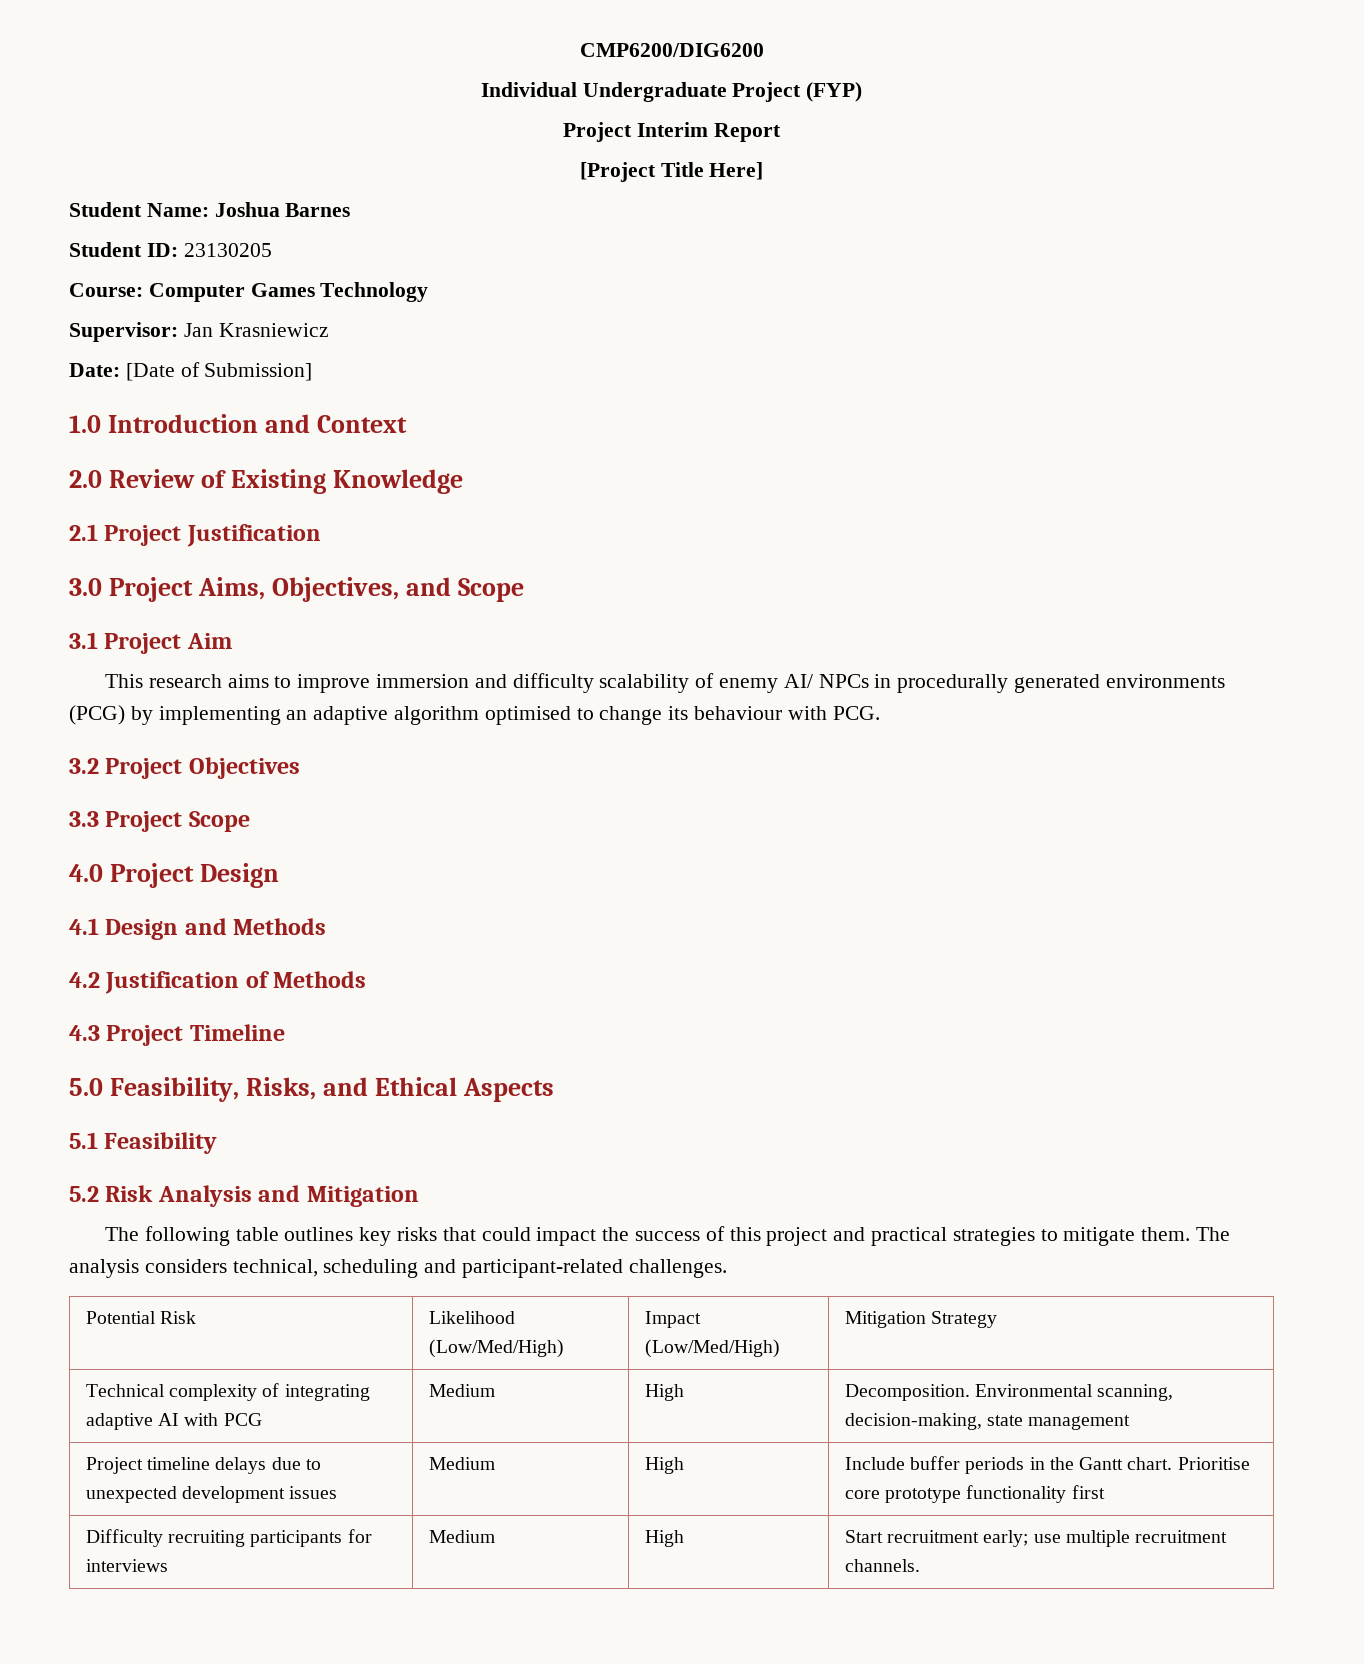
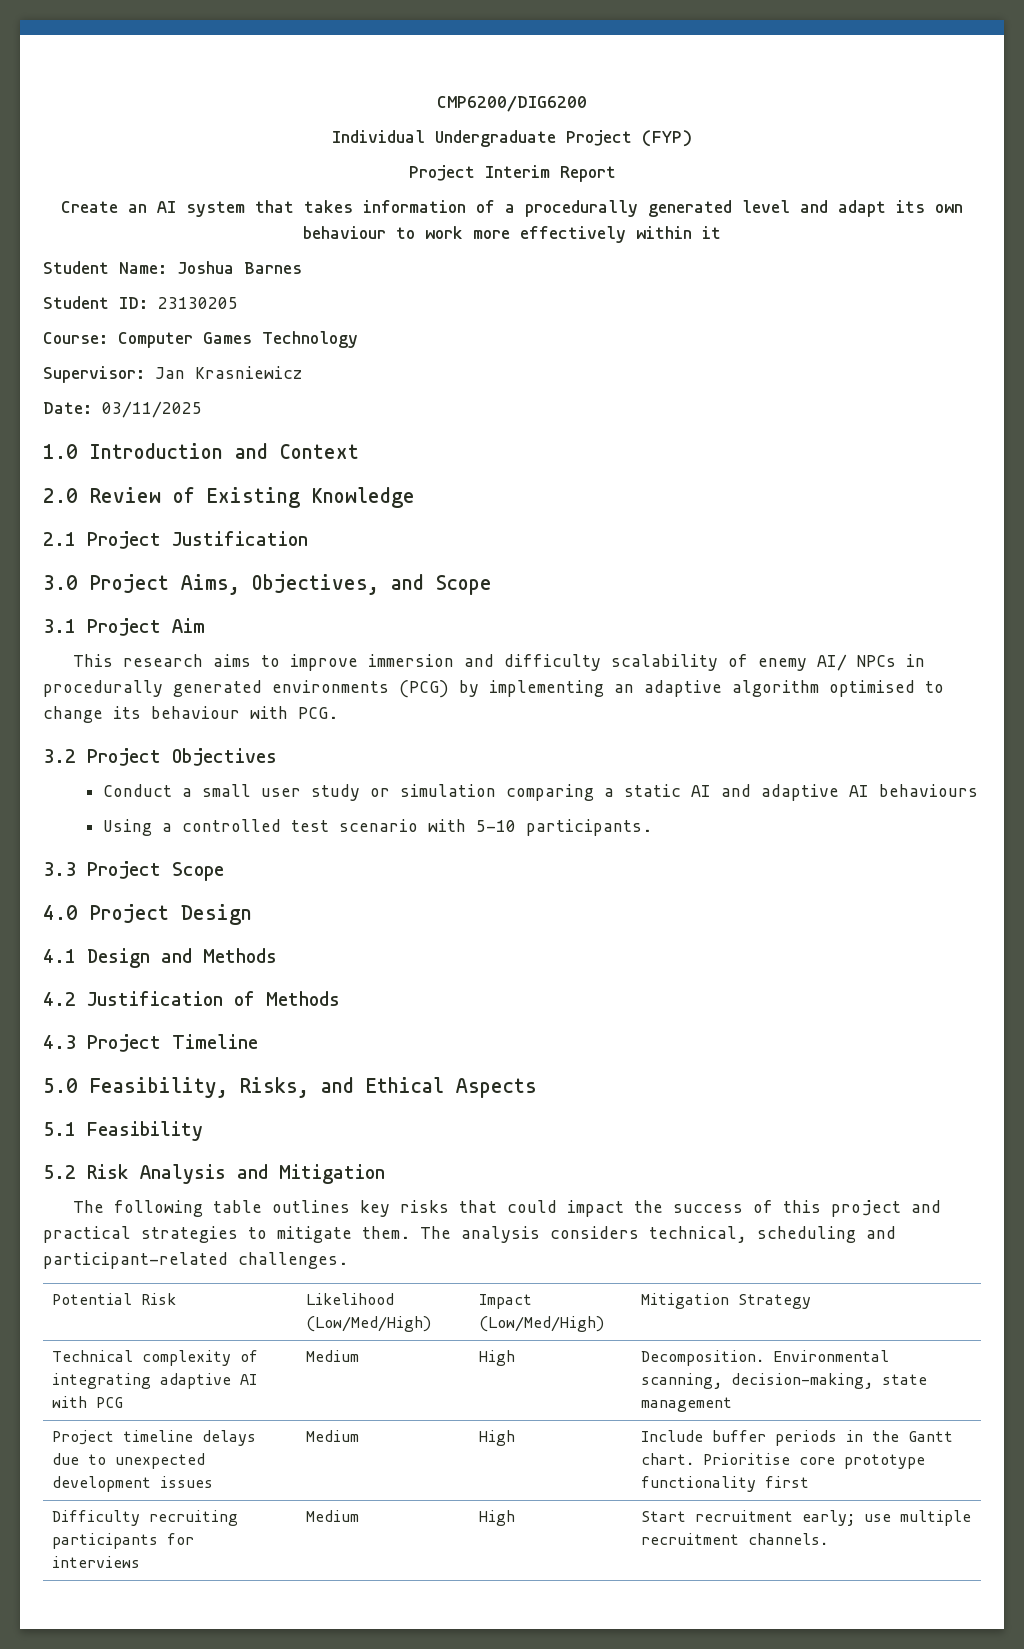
[579,162,764,182] [Project Title Here] -> [61,200,963,217] [303,226,721,243] Create an AI system that takes information of a procedurally generated level and adapt its own behaviour to work more effectively within it
[125,362,313,381] [Date of Submission] -> [102,401,202,418] 03/11/2025
(300, 768) none -> [102,784,978,801] [102,819,652,836] // Conduct a small user study or simulation comparing a static AI and adaptive AI behaviours // Using a controlled test scenario with 5-10 participants.

